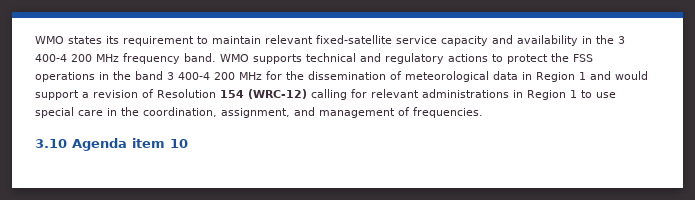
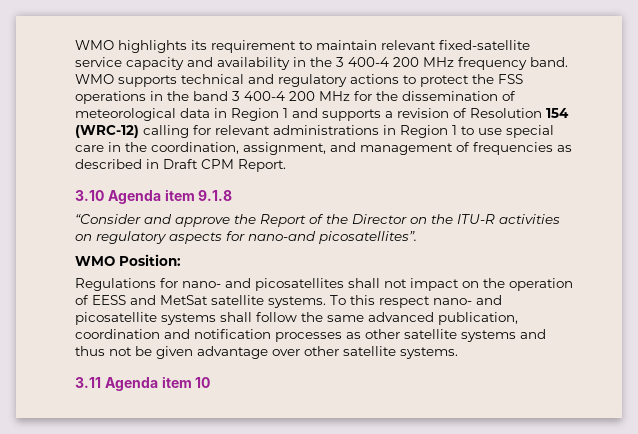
[35,36,102,44] WMO states -> [75,40,187,53] WMO highlights
[615,71,648,80] [35,90,79,100] would support -> [322,109,381,121] supports
[413,107,483,118] [35,139,67,148] frequencies. // 3.10 -> [473,142,572,155] [75,159,286,172] [75,189,233,204] [75,214,560,227] [75,231,417,244] [75,254,181,266] [75,278,573,291] [75,295,502,308] [75,312,518,325] [75,329,546,342] [75,346,458,359] [75,377,101,388] frequencies as described in Draft CPM Report. // 3.10 Agenda item 9.1.8 // “Consider and approve the Report of the Director on the ITU-R activities on regulatory aspects for nano-and picosatellites”. // WMO Position: // Regulations for nano- and picosatellites shall not impact on the operation of EESS and MetSat satellite systems. To this respect nano- and picosatellite systems shall follow the same advanced publication, coordination and notification processes as other satellite systems and thus not be given advantage over other satellite systems. // 3.11

